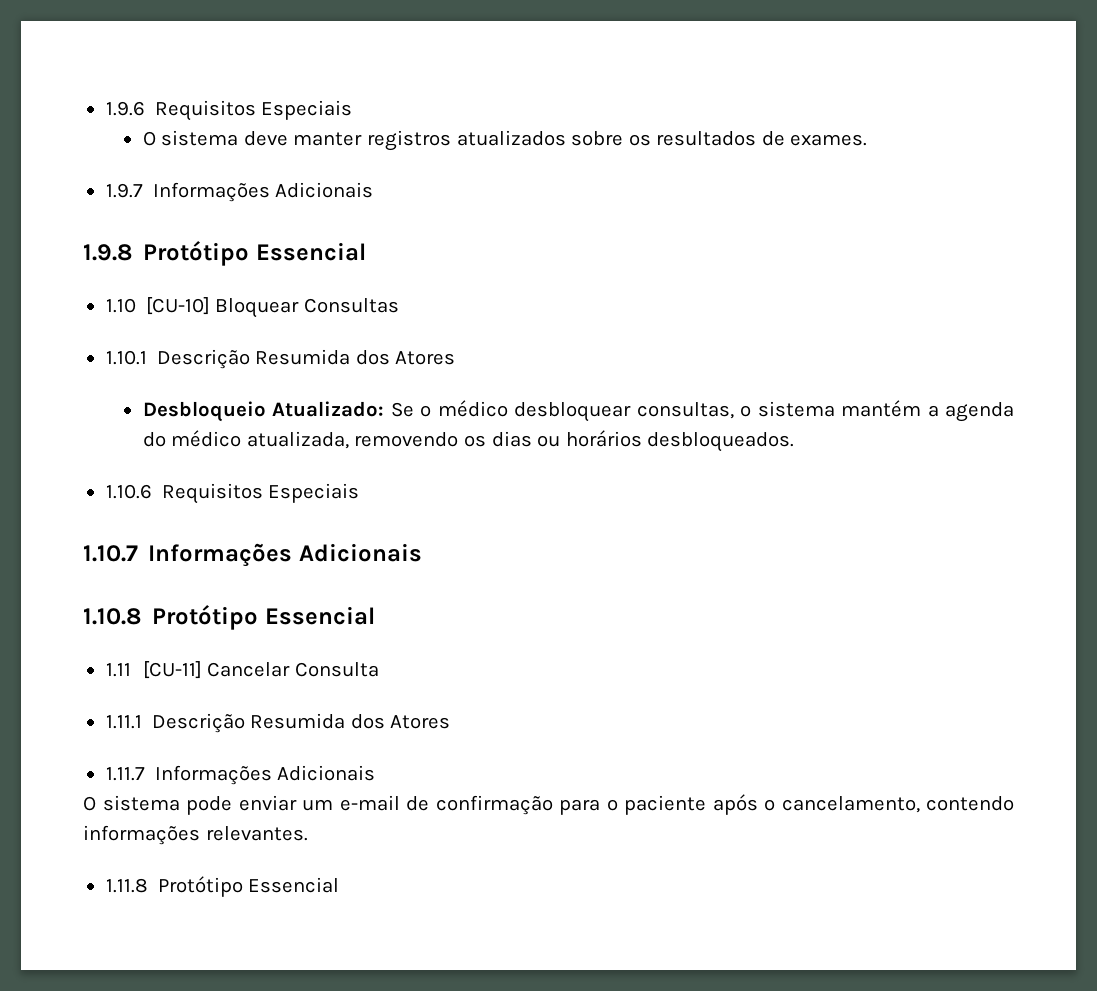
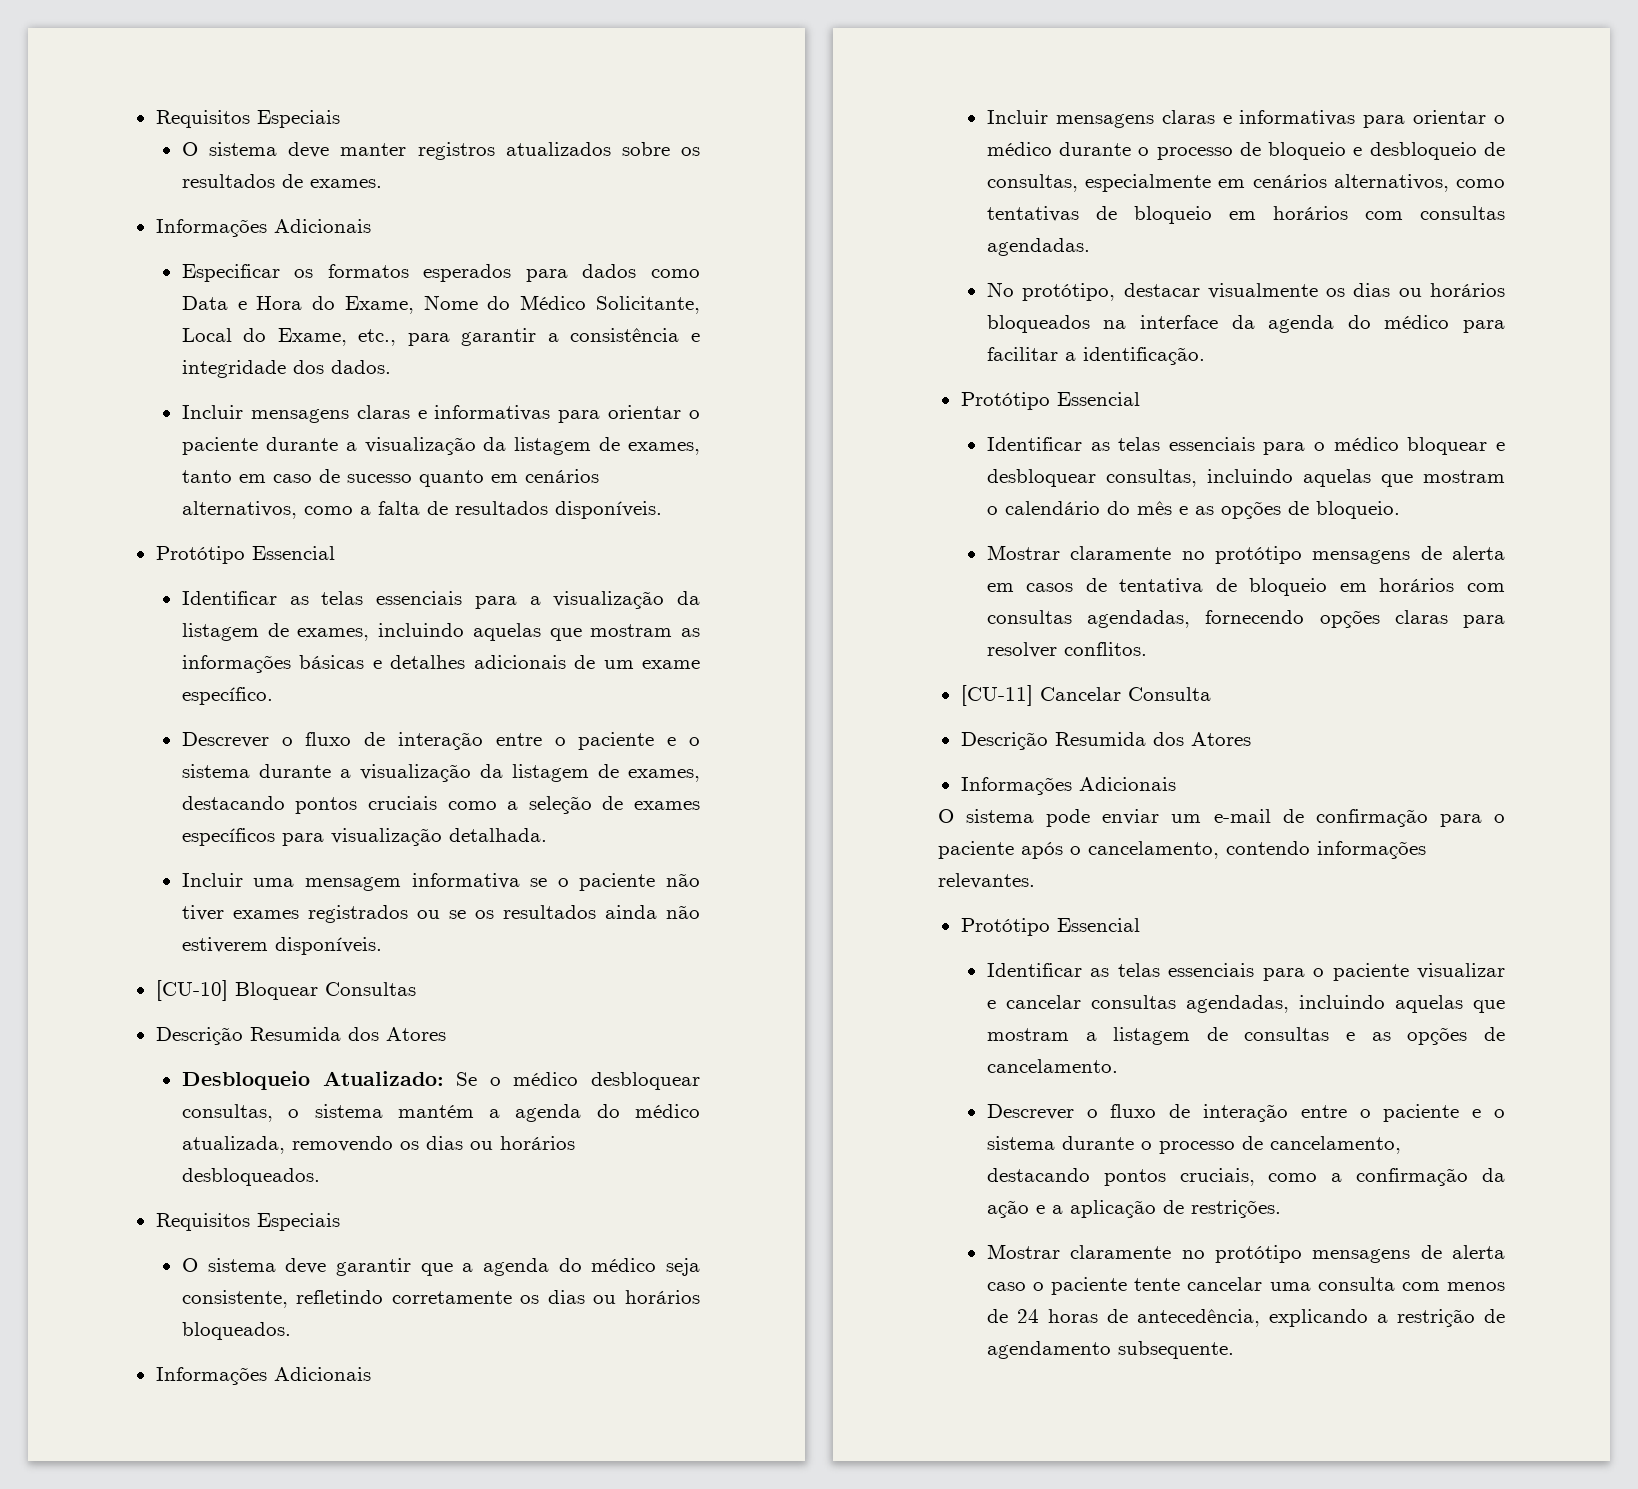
[105,101,145,116] 1.9.6 -> (155, 119) none
[105,182,374,202] [83,241,366,266] [105,298,136,313] 1.9.7 Informações Adicionais // 1.9.8 Protótipo Essencial // 1.10 -> [155,219,371,237] [181,264,700,282] [181,295,700,314] [181,328,701,346] [181,360,391,378] [181,405,700,423] [181,437,700,455] [181,469,599,487] [181,501,662,519] [155,546,335,564] [181,591,700,609] [181,623,700,641] [181,655,700,673] [181,687,273,705] [181,732,700,750] [181,764,700,782] [181,796,700,814] [181,828,547,846] [181,873,700,891] [181,905,701,923] [181,937,382,955] Informações Adicionais // Especificar os formatos esperados para dados como Data e Hora do Exame, Nome do Médico Solicitante, Local do Exame, etc., para garantir a consistência e integridade dos dados. // Incluir mensagens claras e informativas para orientar o paciente durante a visualização da listagem de exames, tanto em caso de sucesso quanto em cenários alternativos, como a falta de resultados disponíveis. // Protótipo Essencial // Identificar as telas essenciais para a visualização da listagem de exames, incluindo aquelas que mostram as informações básicas e detalhes adicionais de um exame específico. // Descrever o fluxo de interação entre o paciente e o sistema durante a visualização da listagem de exames, destacando pontos cruciais como a seleção de exames específicos para visualização detalhada. // Incluir uma mensagem informativa se o paciente não tiver exames registrados ou se os resultados ainda não estiverem disponíveis. //
[105,350,147,365] 1.10.1 -> (416, 989) none
[105,483,360,504] [83,543,422,567] [83,605,375,630] [105,663,131,677] 1.10.6 Requisitos Especiais // 1.10.7 Informações Adicionais // 1.10.8 Protótipo Essencial // 1.11 -> [155,1213,340,1231] [181,1258,701,1276] [181,1290,700,1308] [181,1322,291,1340] [155,1367,371,1385] [986,110,1505,128] [986,142,1505,160] [986,174,1505,192] [986,206,1505,224] [986,238,1090,256] [986,282,1505,301] [986,315,1505,333] [986,347,1205,365] [960,392,1140,410] [986,437,1505,455] [986,469,1505,487] [986,501,1400,519] [986,545,1505,564] [986,578,1505,596] [986,610,1505,628] [986,642,1147,658] Requisitos Especiais // O sistema deve garantir que a agenda do médico seja consistente, refletindo corretamente os dias ou horários bloqueados. // Informações Adicionais // Incluir mensagens claras e informativas para orientar o médico durante o processo de bloqueio e desbloqueio de consultas, especialmente em cenários alternativos, como tentativas de bloqueio em horários com consultas agendadas. // No protótipo, destacar visualmente os dias ou horários bloqueados na interface da agenda do médico para facilitar a identificação. // Protótipo Essencial // Identificar as telas essenciais para o médico bloquear e desbloquear consultas, incluindo aquelas que mostram o calendário do mês e as opções de bloqueio. // Mostrar claramente no protótipo mensagens de alerta em casos de tentativa de bloqueio em horários com consultas agendadas, fornecendo opções claras para resolver conflitos. //
[105,713,451,733] [105,767,145,781] 1.11.1 Descrição Resumida dos Atores // 1.11.7 -> [960,732,1251,750] Descrição Resumida dos Atores //
[105,876,340,897] 1.11.8 Protótipo Essencial -> [960,918,1140,936] [986,963,1505,981] [986,995,1505,1013] [986,1027,1505,1045] [986,1059,1118,1073] [986,1104,1505,1122] [986,1136,1401,1154] [986,1168,1505,1186] [986,1200,1281,1218] [986,1244,1505,1263] [986,1277,1505,1295] [986,1309,1505,1327] [986,1341,1234,1359] Protótipo Essencial // Identificar as telas essenciais para o paciente visualizar e cancelar consultas agendadas, incluindo aquelas que mostram a listagem de consultas e as opções de cancelamento. // Descrever o fluxo de interação entre o paciente e o sistema durante o processo de cancelamento, destacando pontos cruciais, como a confirmação da ação e a aplicação de restrições. // Mostrar claramente no protótipo mensagens de alerta caso o paciente tente cancelar uma consulta com menos de 24 horas de antecedência, explicando a restrição de agendamento subsequente.

